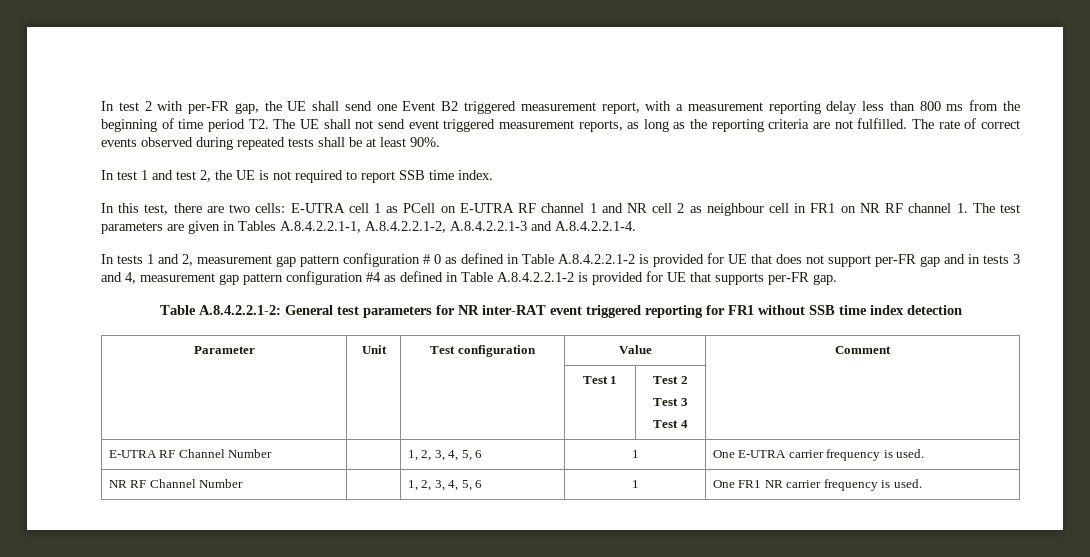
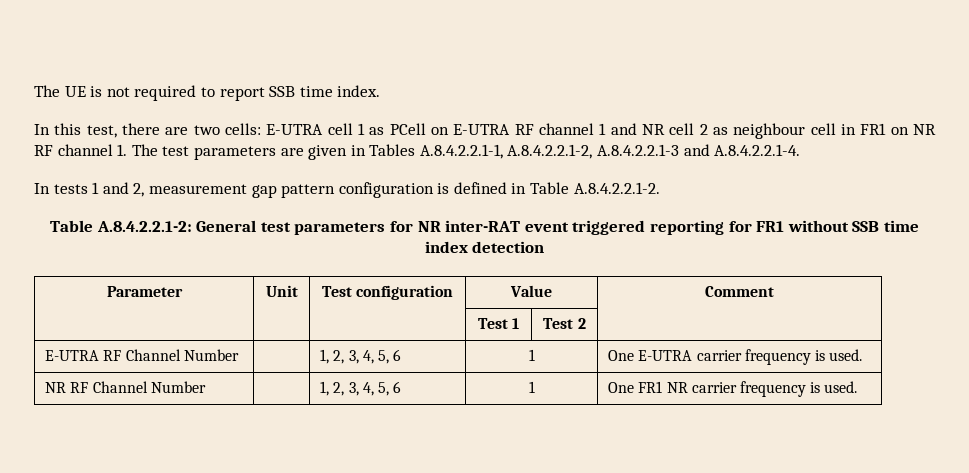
[101,100,1020,114] [101,118,1021,132] [101,137,440,150] [101,170,232,182] In test 2 with per-FR gap, the UE shall send one Event B2 triggered measurement report, with a measurement reporting delay less than 800 ms from the beginning of time period T2. The UE shall not send event triggered measurement reports, as long as the reporting criteria are not fulfilled. The rate of correct events observed during repeated tests shall be at least 90%. // In test 1 and test 2, the -> [34,85,60,97] The
[423,253,1020,267] [101,271,837,285] # 0 as defined in Table A.8.4.2.2.1-2 is provided for UE that does not support per-FR gap and in tests 3 and 4, measurement gap pattern configuration #4 as defined in Table A.8.4.2.2.1-2 is provided for UE that supports per-FR gap. -> [437,182,660,194] is defined in Table A.8.4.2.2.1-2.
[653,398,688,406] [653,420,688,428] // Test 3 // Test 4 -> (586, 323) none

